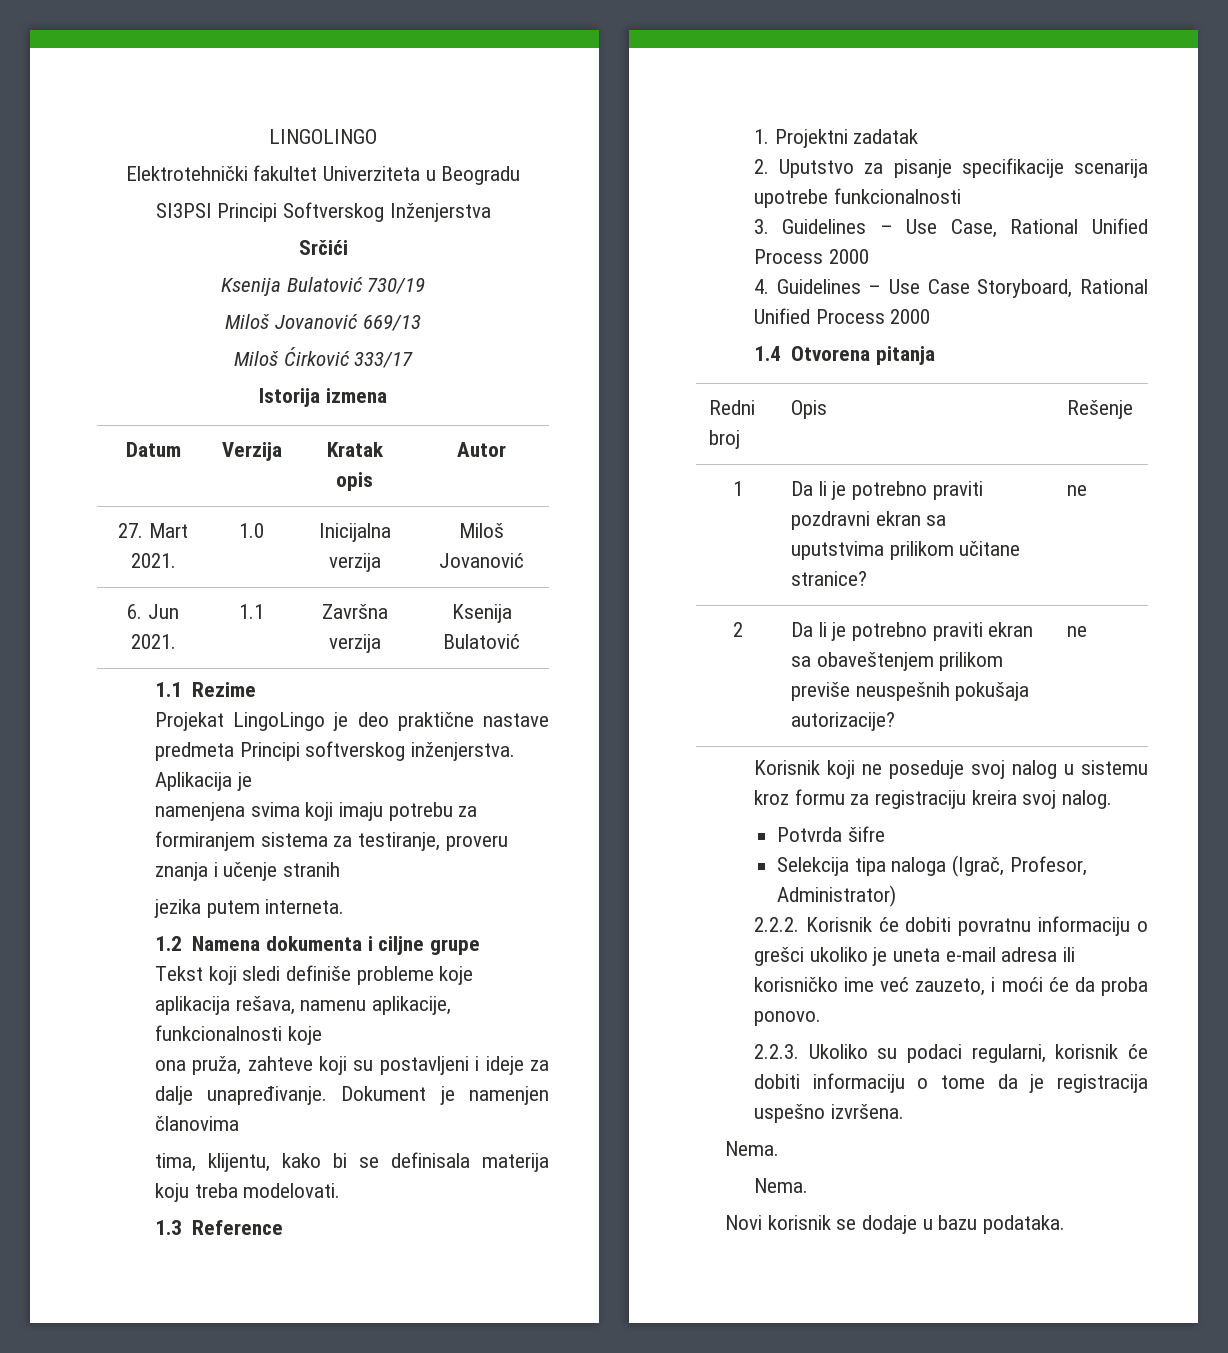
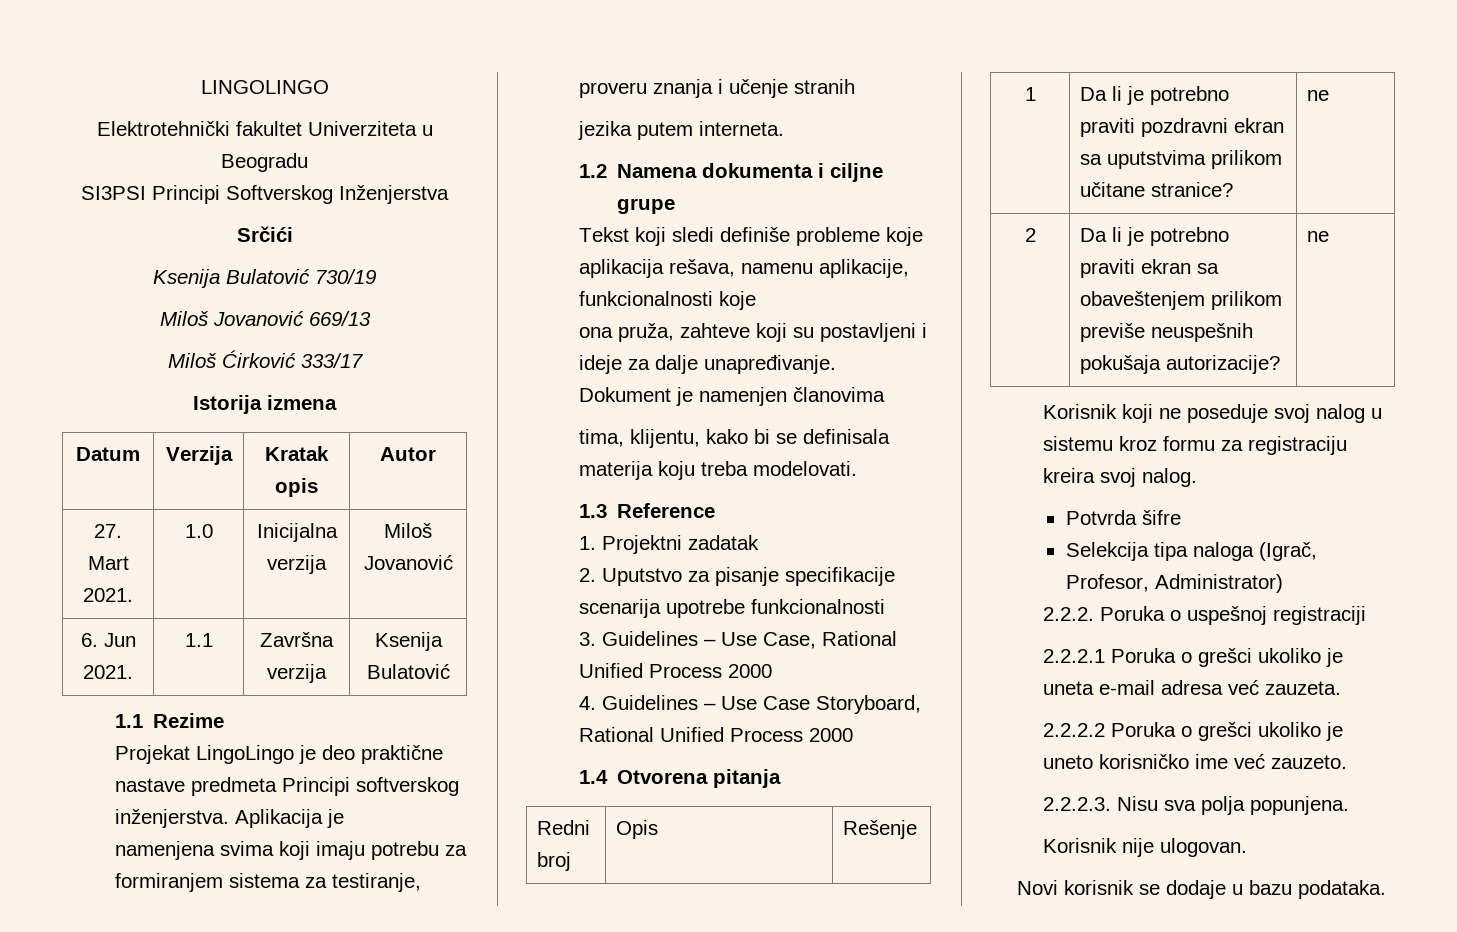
[805,916,1131,936] Korisnik će dobiti povratnu informaciju -> [1100,606,1367,625] [1043,648,1177,663] Poruka o uspešnoj registraciji // 2.2.2.1 Poruka
[1062,947,1075,962] [753,977,1148,996] [753,1011,821,1026] [753,1044,1148,1063] [753,1073,1148,1093] [753,1104,904,1123] [724,1141,779,1156] [753,1178,808,1193] ili korisničko ime već zauzeto, i moći će da proba ponovo. // 2.2.3. Ukoliko su podaci regularni, korisnik će dobiti informaciju o tome da je registracija uspešno izvršena. // Nema. // Nema. -> [1228,680,1342,695] [1043,722,1344,741] [1043,754,1348,769] [1043,796,1350,815] [1043,838,1248,857] već zauzeta. // 2.2.2.2 Poruka o grešci ukoliko je uneto korisničko ime već zauzeto. // 2.2.2.3. Nisu sva polja popunjena. // Korisnik nije ulogovan.

